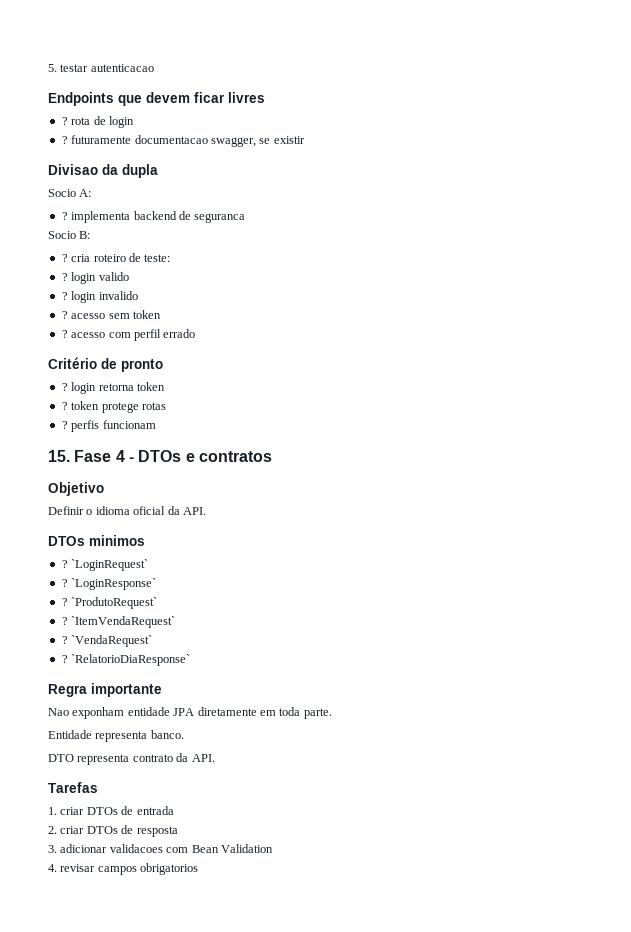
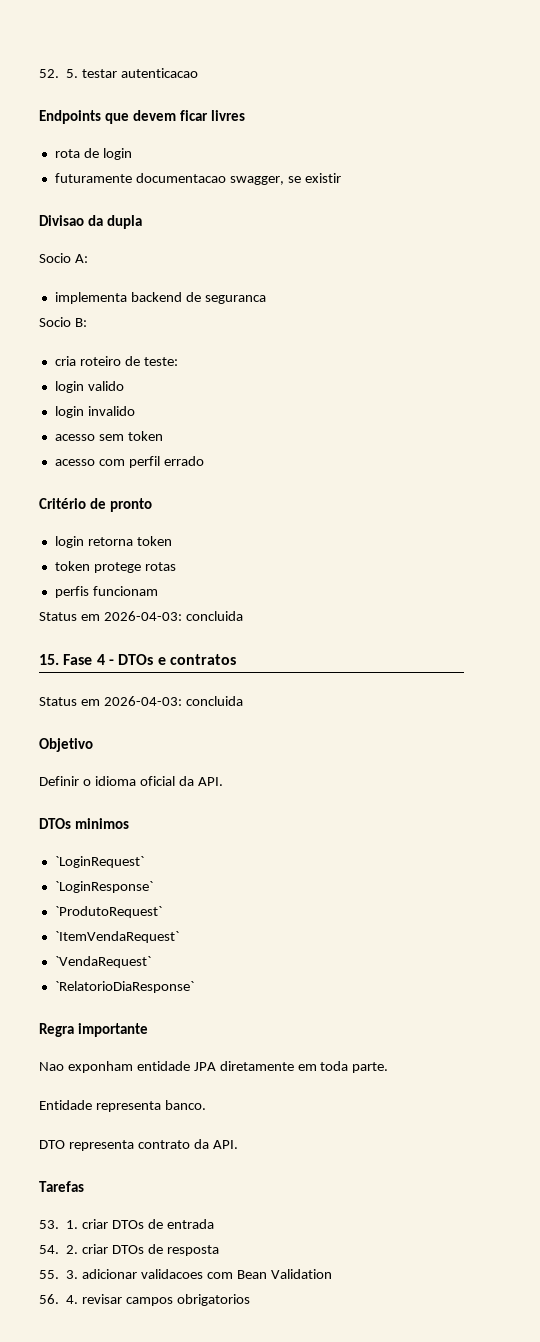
(48, 68) none -> [39,69,59,78] 52.
[61,117,68,125] ? -> (246, 115) none
[61,136,68,144] ? -> (132, 154) none
[61,212,68,220] ? -> (88, 258) none
[61,254,68,262] ? -> (87, 322) none
[61,273,68,281] ? -> (178, 361) none
[61,292,68,300] ? -> (124, 386) none
[61,311,68,319] ? -> (135, 411) none
[61,330,68,338] ? -> (163, 436) none
[61,383,68,391] ? -> (153, 505) none
[61,402,68,410] ? -> (172, 541) none
[61,421,68,429] ? -> (176, 566) none
(156, 424) none -> [39,611,243,621] // Status em 2026-04-03: concluida
(272, 456) none -> [39,696,243,706] // Status em 2026-04-03: concluida
[61,560,68,568] ? -> (130, 823) none
[61,579,68,587] ? -> (144, 862) none
[61,598,68,606] ? -> (153, 887) none
[61,617,68,625] ? -> (162, 912) none
[61,636,68,644] ? -> (179, 937) none
[61,655,68,663] ? -> (151, 962) none
(98, 787) none -> [39,1220,59,1229] 53.
(174, 810) none -> [39,1245,59,1254] 54.
(178, 831) none -> [39,1270,59,1279] 55.
(273, 848) none -> [39,1294,59,1304] 56.

